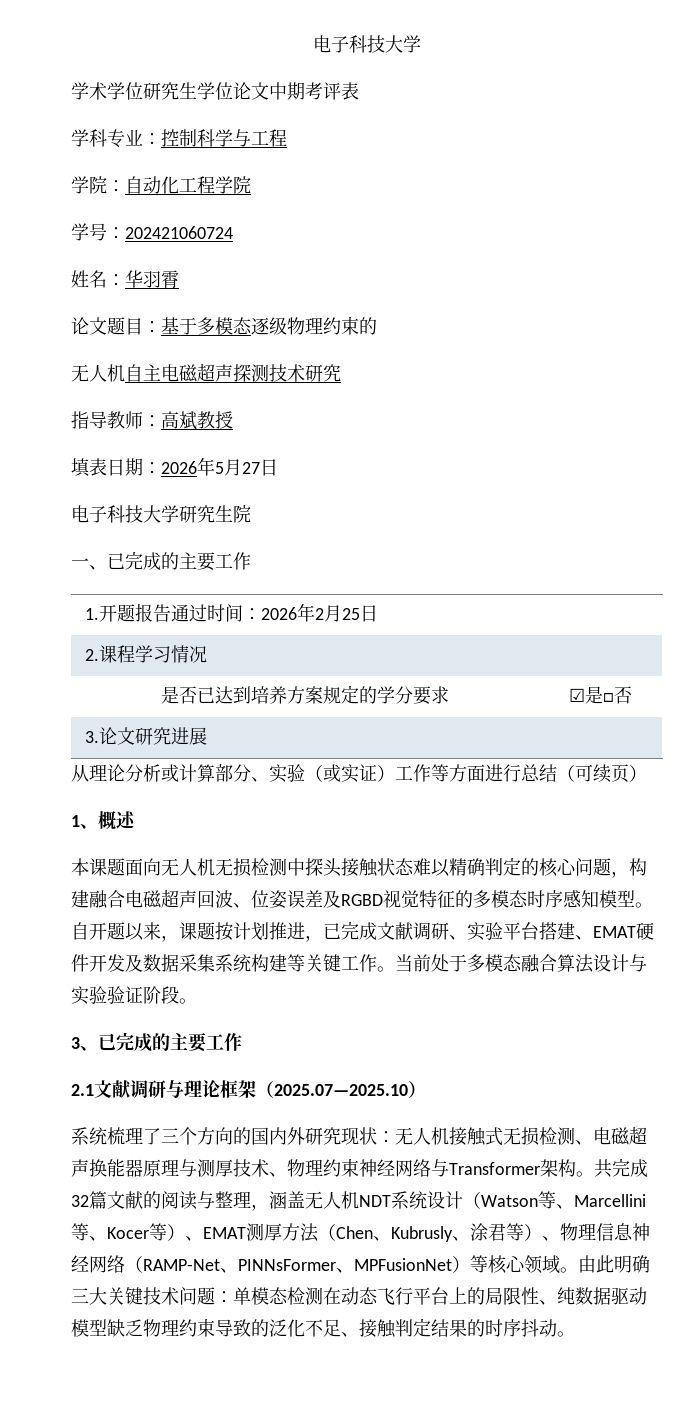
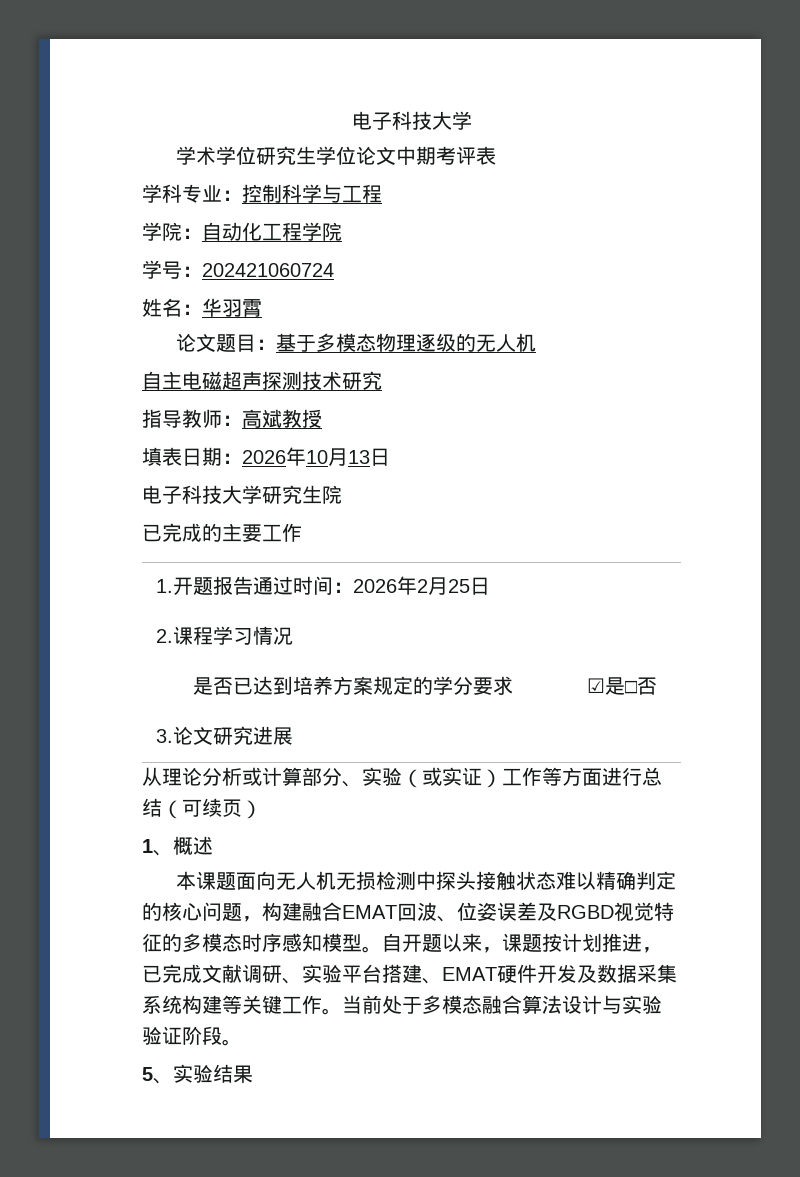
[251,317,377,335] [71,364,125,382] 逐级物理约束的 // 无人机 -> [376,333,537,352] 物理逐级的无人机 //
[215,459,260,476] 5月27 -> [306,448,370,466] 10月13
[71,558,107,570] 一、 -> (342, 494) none
[125,889,197,909] 电磁超声 -> [342,905,397,919] EMAT
[71,1032,242,1052] [71,1080,426,1098] [71,1126,647,1146] [71,1158,648,1178] [71,1191,646,1211] [71,1223,650,1242] [71,1255,650,1274] [71,1287,647,1305] [71,1318,575,1338] 3、已完成的主要工作 // 2.1文献调研与理论框架（2025.07—2025.10） // 系统梳理了三个方向的国内外研究现状：无人机接触式无损检测、电磁超声换能器原理与测厚技术、物理约束神经网络与Transformer架构。共完成32篇文献的阅读与整理，涵盖无人机NDT系统设计（Watson等、Marcellini等、Kocer等）、EMAT测厚方法（Chen、Kubrusly、涂君等）、物理信息神经网络（RAMP-Net、PINNsFormer、MPFusionNet）等核心领域。由此明确三大关键技术问题：单模态检测在动态飞行平台上的局限性、纯数据驱动模型缺乏物理约束导致的泛化不足、接触判定结果的时序抖动。 -> [142,1064,253,1084] 5、实验结果

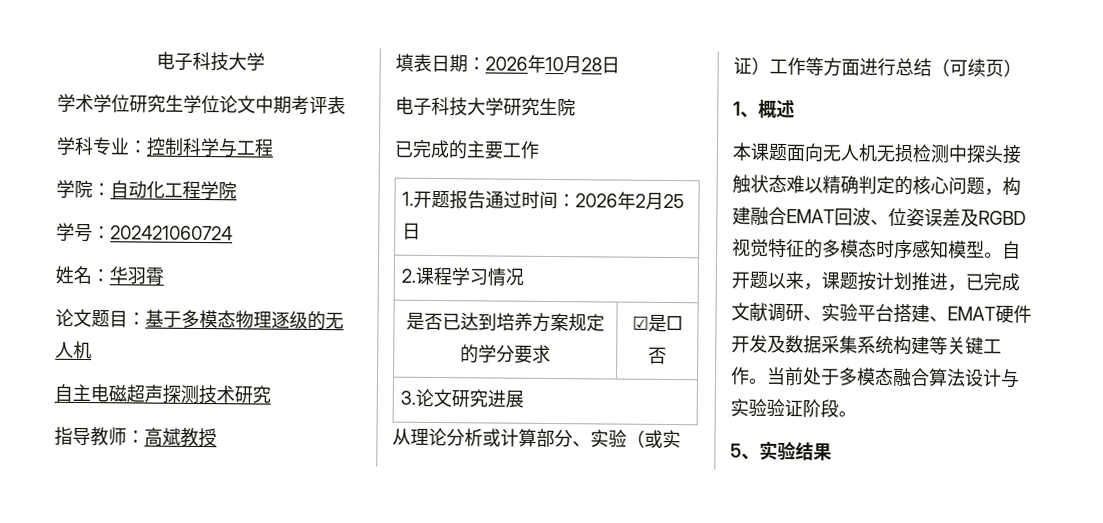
[348,450,370,464] 13 -> [581,57,602,72] 28

